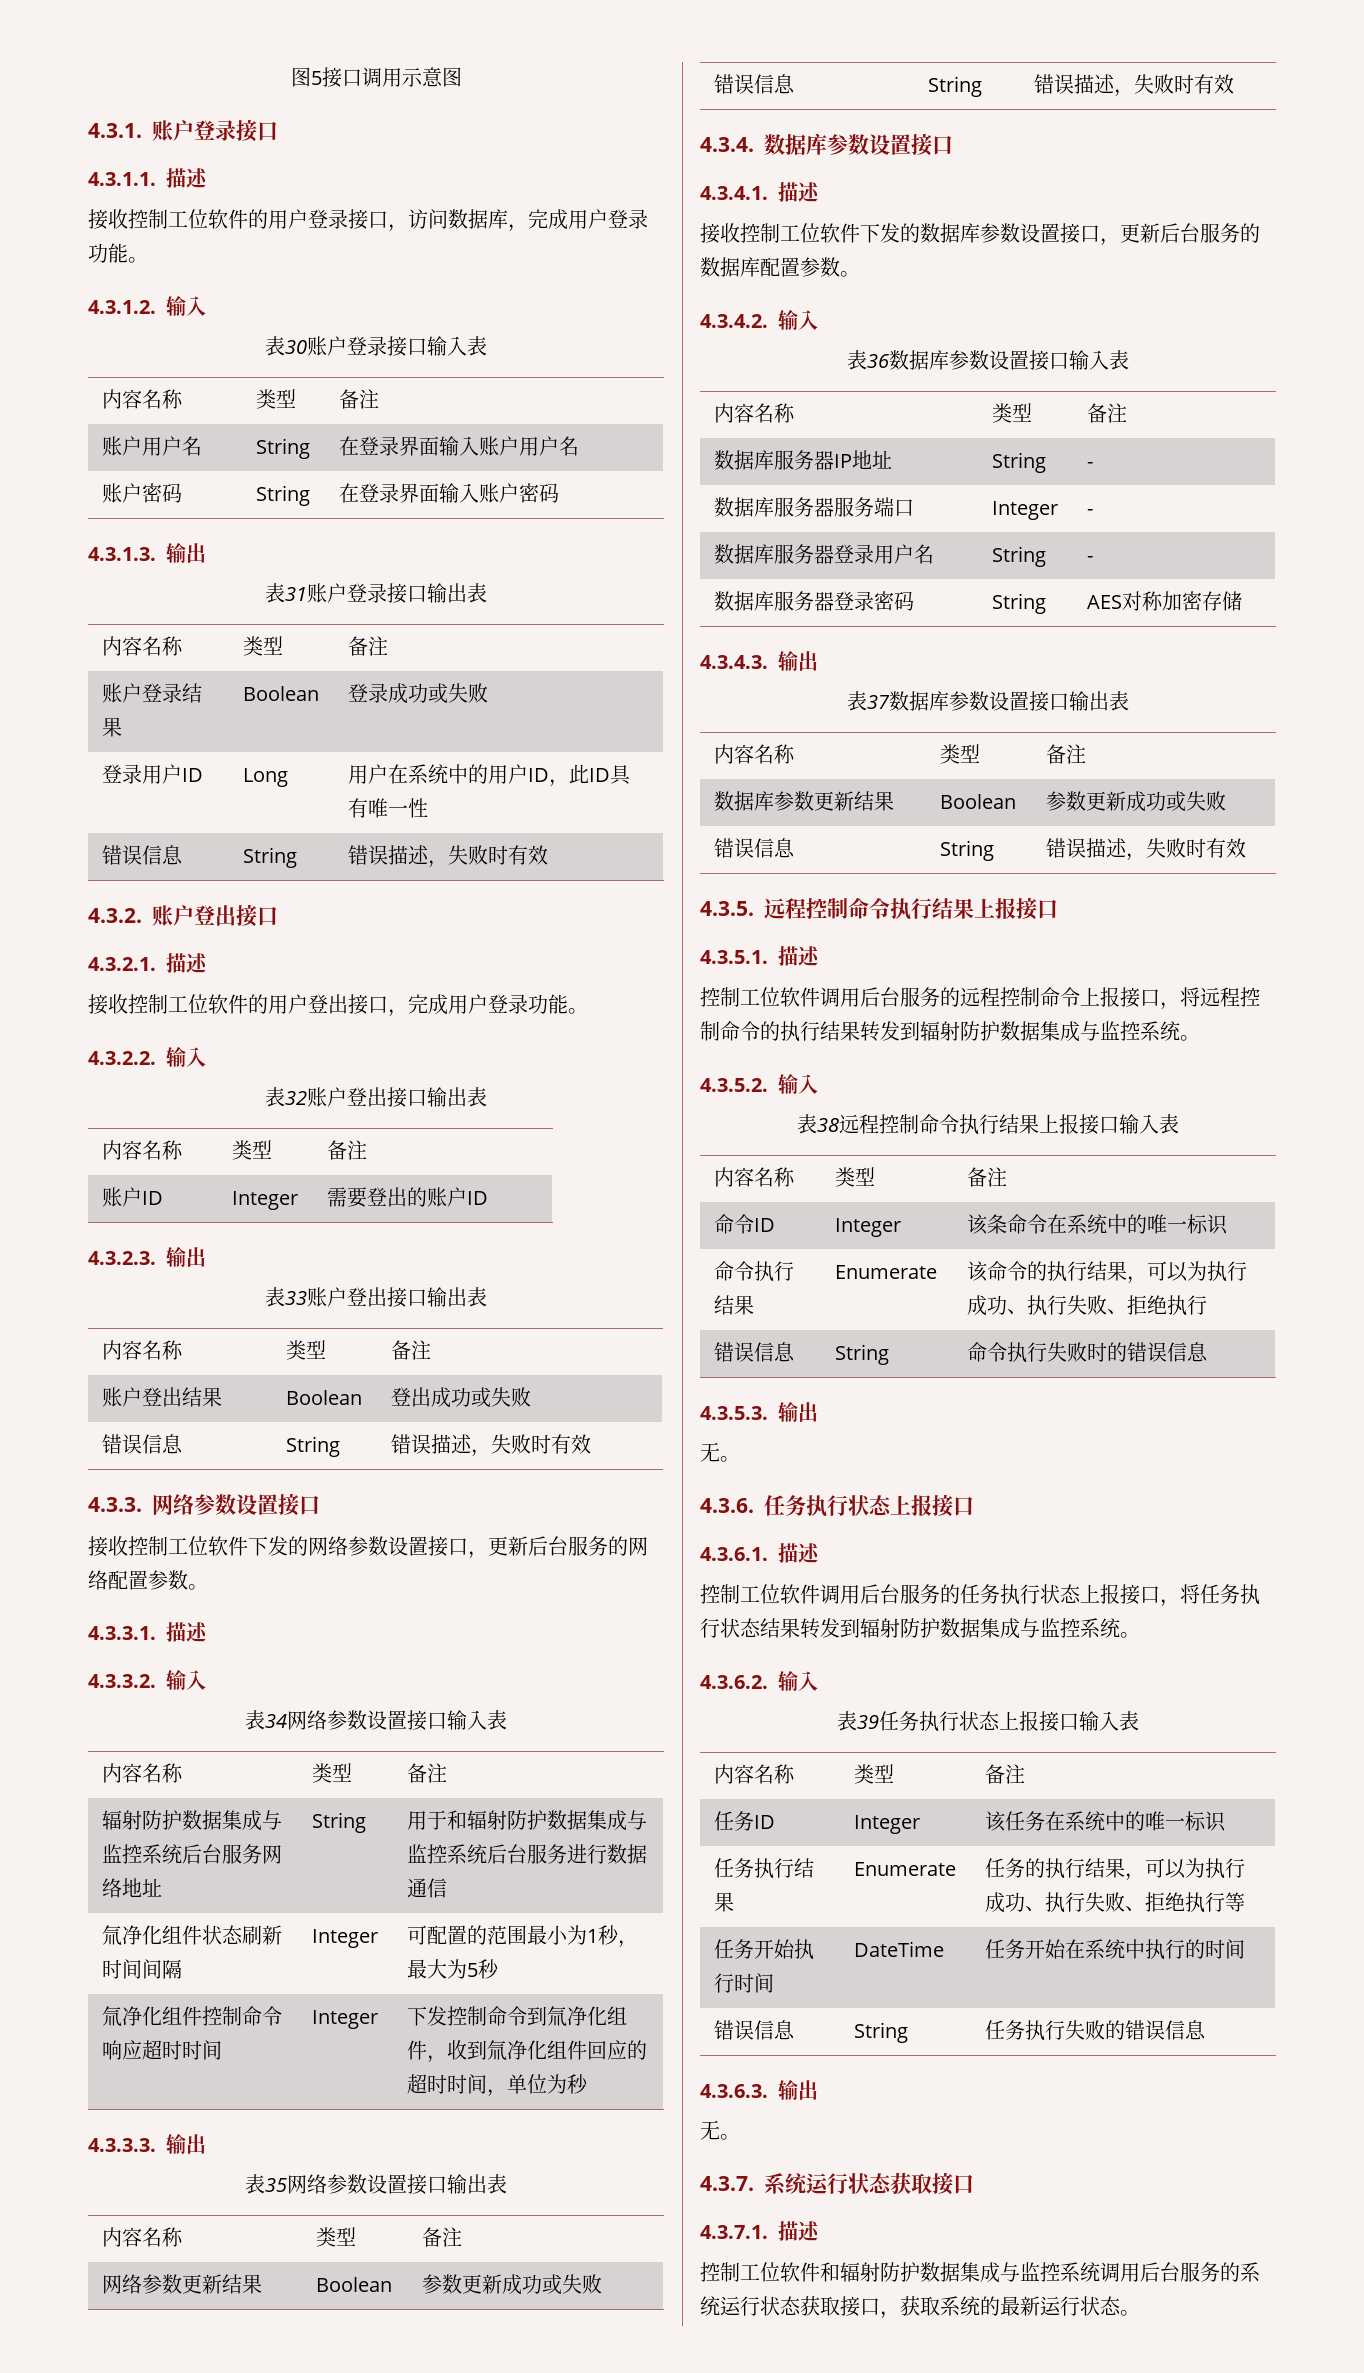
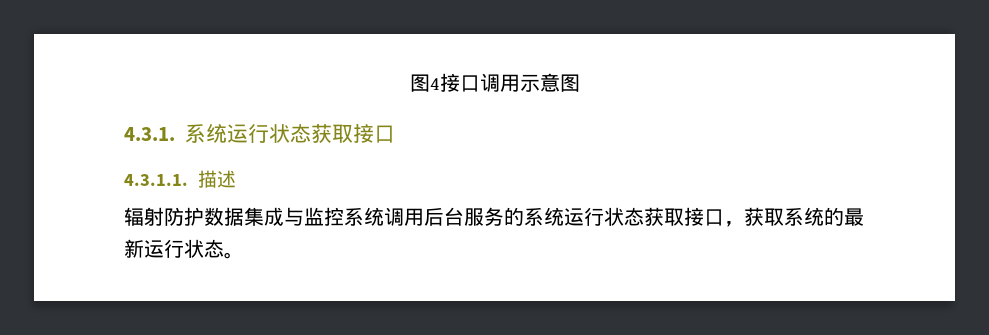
[290,67,322,87] 图5 -> [409,74,440,92] 图4
[152,119,278,142] [88,168,208,188] [88,209,648,232] [88,243,148,263] [88,295,206,316] [265,336,487,357] [102,389,184,409] [256,389,297,409] [339,389,380,409] [102,436,203,456] [256,438,311,459] [339,436,580,456] [102,483,183,503] [256,485,311,506] [339,483,560,503] [88,542,206,563] [265,583,487,604] [102,636,184,656] [243,636,284,656] [348,636,389,656] [102,683,203,703] [102,717,123,737] [243,686,320,701] [348,683,489,704] [102,764,204,784] [243,768,289,787] [348,764,632,787] [348,798,429,818] [102,845,184,865] [243,847,298,868] [348,845,549,868] [88,904,278,927] [88,953,208,973] [88,994,588,1017] [88,1046,206,1067] [265,1087,487,1108] [102,1140,184,1160] [232,1140,273,1160] [327,1140,368,1160] [102,1187,164,1207] [232,1191,299,1210] [327,1187,489,1208] [88,1246,206,1267] [265,1287,487,1308] [102,1340,184,1360] [286,1340,327,1360] [391,1340,432,1360] [102,1387,223,1407] [286,1390,363,1405] [391,1387,532,1408] [102,1434,184,1454] [286,1436,341,1457] [391,1434,592,1457] [88,1493,320,1516] [88,1536,648,1559] [88,1570,208,1590] [88,1622,208,1642] [88,1669,206,1690] [245,1710,507,1731] [102,1763,184,1783] [312,1763,353,1783] [407,1763,448,1783] [102,1810,283,1831] [102,1844,283,1864] [102,1878,163,1898] [312,1812,367,1833] [407,1810,648,1831] [407,1844,648,1864] [407,1878,448,1898] [102,1925,283,1945] [102,1959,183,1979] [312,1929,379,1948] [407,1925,639,1948] [407,1959,500,1979] [102,2006,283,2026] [102,2040,223,2060] [312,2010,379,2029] [407,2006,628,2026] [407,2040,648,2063] [407,2074,589,2097] [88,2133,206,2154] [245,2174,507,2195] [102,2227,184,2247] [316,2227,357,2247] [422,2227,463,2247] [102,2274,263,2294] [316,2277,393,2292] [422,2274,603,2295] [714,74,796,94] [928,76,983,97] [1034,74,1235,97] [700,133,953,156] [700,182,820,202] [700,223,1260,246] [700,257,860,277] [700,309,818,330] [847,350,1129,371] [714,403,796,423] [992,403,1033,423] [1087,403,1128,423] [714,450,893,470] [992,452,1047,473] [1087,462,1094,468] [714,497,915,517] [992,501,1059,520] [1087,509,1094,515] [714,544,935,564] [992,546,1047,567] [1087,556,1094,562] [714,591,915,611] [992,593,1047,614] [1087,591,1243,611] [700,650,818,671] [847,691,1129,712] [714,744,796,764] [940,744,981,764] [1046,744,1087,764] [714,791,895,811] [940,794,1017,809] [1046,791,1227,812] [714,838,796,858] [940,840,995,861] [1046,838,1247,861] [700,897,1058,920] [700,946,820,966] [700,987,1260,1010] [700,1021,1200,1042] [700,1073,818,1094] [797,1114,1179,1135] [714,1167,796,1187] [835,1167,876,1187] [967,1167,1008,1187] [714,1214,776,1234] [835,1218,902,1237] [967,1214,1229,1235] [714,1261,795,1282] [714,1295,755,1315] [835,1265,938,1279] [967,1261,1248,1284] [967,1295,1208,1316] [714,1342,796,1362] [835,1344,890,1365] [967,1342,1209,1363] [700,1401,818,1422] [700,1442,740,1462] [700,1494,974,1517] [700,1543,820,1563] [700,1584,1260,1607] [700,1618,1140,1639] [700,1670,818,1691] [837,1711,1139,1732] [714,1764,796,1784] [854,1764,895,1784] [985,1764,1026,1784] [714,1811,776,1831] [854,1815,921,1834] [985,1811,1227,1832] [714,1858,815,1879] [714,1892,735,1912] [854,1862,957,1876] [985,1858,1246,1881] [985,1892,1246,1913] [714,1939,815,1960] [714,1973,775,1993] [854,1941,945,1957] [985,1939,1246,1960] [714,2020,796,2040] [854,2022,909,2043] [985,2020,1207,2041] [700,2079,818,2100] [700,2120,740,2140] [700,2176,754,2191] 账户登录接口 // 4.3.1.1.描述 // 接收控制工位软件的用户登录接口，访问数据库，完成用户登录功能。 // 4.3.1.2.输入 // 表30账户登录接口输入表 // 内容名称 | 类型 | 备注 // 账户用户名 | String | 在登录界面输入账户用户名 // 账户密码 | String | 在登录界面输入账户密码 // 4.3.1.3.输出 // 表31账户登录接口输出表 // 内容名称 | 类型 | 备注 // 账户登录结果 | Boolean | 登录成功或失败 // 登录用户ID | Long | 用户在系统中的用户ID，此ID具有唯一性 // 错误信息 | String | 错误描述，失败时有效 // 4.3.2.账户登出接口 // 4.3.2.1.描述 // 接收控制工位软件的用户登出接口，完成用户登录功能。 // 4.3.2.2.输入 // 表32账户登出接口输出表 // 内容名称 | 类型 | 备注 // 账户ID | Integer | 需要登出的账户ID // 4.3.2.3.输出 // 表33账户登出接口输出表 // 内容名称 | 类型 | 备注 // 账户登出结果 | Boolean | 登出成功或失败 // 错误信息 | String | 错误描述，失败时有效 // 4.3.3.网络参数设置接口 // 接收控制工位软件下发的网络参数设置接口，更新后台服务的网络配置参数。 // 4.3.3.1.描述 // 4.3.3.2.输入 // 表34网络参数设置接口输入表 // 内容名称 | 类型 | 备注 // 辐射防护数据集成与监控系统后台服务网络地址 | String | 用于和辐射防护数据集成与监控系统后台服务进行数据通信 // 氚净化组件状态刷新时间间隔 | Integer | 可配置的范围最小为1秒，最大为5秒 // 氚净化组件控制命令响应超时时间 | Integer | 下发控制命令到氚净化组件，收到氚净化组件回应的超时时间，单位为秒 // 4.3.3.3.输出 // 表35网络参数设置接口输出表 // 内容名称 | 类型 | 备注 // 网络参数更新结果 | Boolean | 参数更新成功或失败 // 错误信息 | String | 错误描述，失败时有效 // 4.3.4.数据库参数设置接口 // 4.3.4.1.描述 // 接收控制工位软件下发的数据库参数设置接口，更新后台服务的数据库配置参数。 // 4.3.4.2.输入 // 表36数据库参数设置接口输入表 // 内容名称 | 类型 | 备注 // 数据库服务器IP地址 | String | - // 数据库服务器服务端口 | Integer | - // 数据库服务器登录用户名 | String | - // 数据库服务器登录密码 | String | AES对称加密存储 // 4.3.4.3.输出 // 表37数据库参数设置接口输出表 // 内容名称 | 类型 | 备注 // 数据库参数更新结果 | Boolean | 参数更新成功或失败 // 错误信息 | String | 错误描述，失败时有效 // 4.3.5.远程控制命令执行结果上报接口 // 4.3.5.1.描述 // 控制工位软件调用后台服务的远程控制命令上报接口，将远程控制命令的执行结果转发到辐射防护数据集成与监控系统。 // 4.3.5.2.输入 // 表38远程控制命令执行结果上报接口输入表 // 内容名称 | 类型 | 备注 // 命令ID | Integer | 该条命令在系统中的唯一标识 // 命令执行结果 | Enumerate | 该命令的执行结果，可以为执行成功、执行失败、拒绝执行 // 错误信息 | String | 命令执行失败时的错误信息 // 4.3.5.3.输出 // 无。 // 4.3.6.任务执行状态上报接口 // 4.3.6.1.描述 // 控制工位软件调用后台服务的任务执行状态上报接口，将任务执行状态结果转发到辐射防护数据集成与监控系统。 // 4.3.6.2.输入 // 表39任务执行状态上报接口输入表 // 内容名称 | 类型 | 备注 // 任务ID | Integer | 该任务在系统中的唯一标识 // 任务执行结果 | Enumerate | 任务的执行结果，可以为执行成功、执行失败、拒绝执行等 // 任务开始执行时间 | DateTime | 任务开始在系统中执行的时间 // 错误信息 | String | 任务执行失败的错误信息 // 4.3.6.3.输出 // 无。 // 4.3.7. -> (175, 134) none
[700,2221,820,2241] [700,2262,840,2282] 4.3.7.1.描述 // 控制工位软件和 -> [124,170,236,188] 4.3.1.1.描述 //

